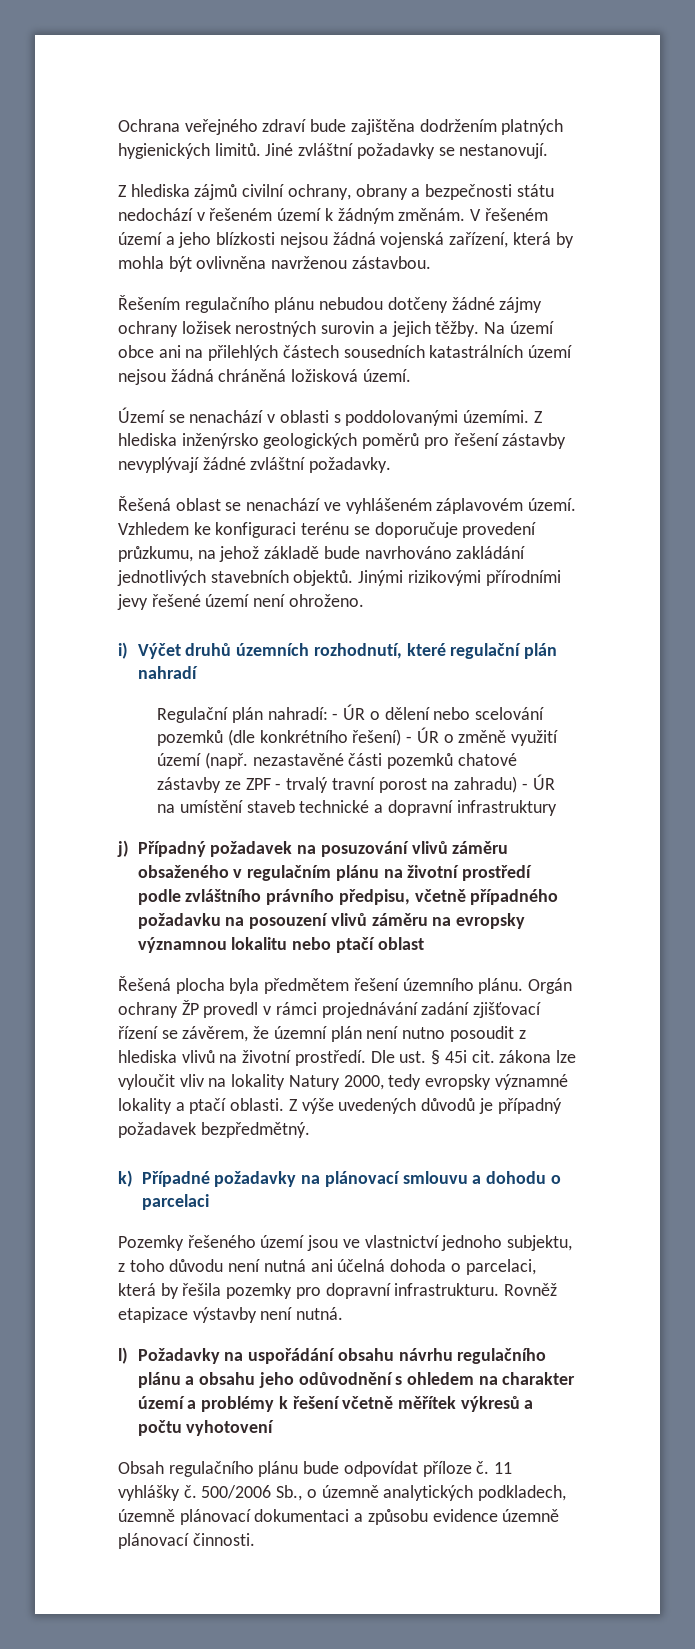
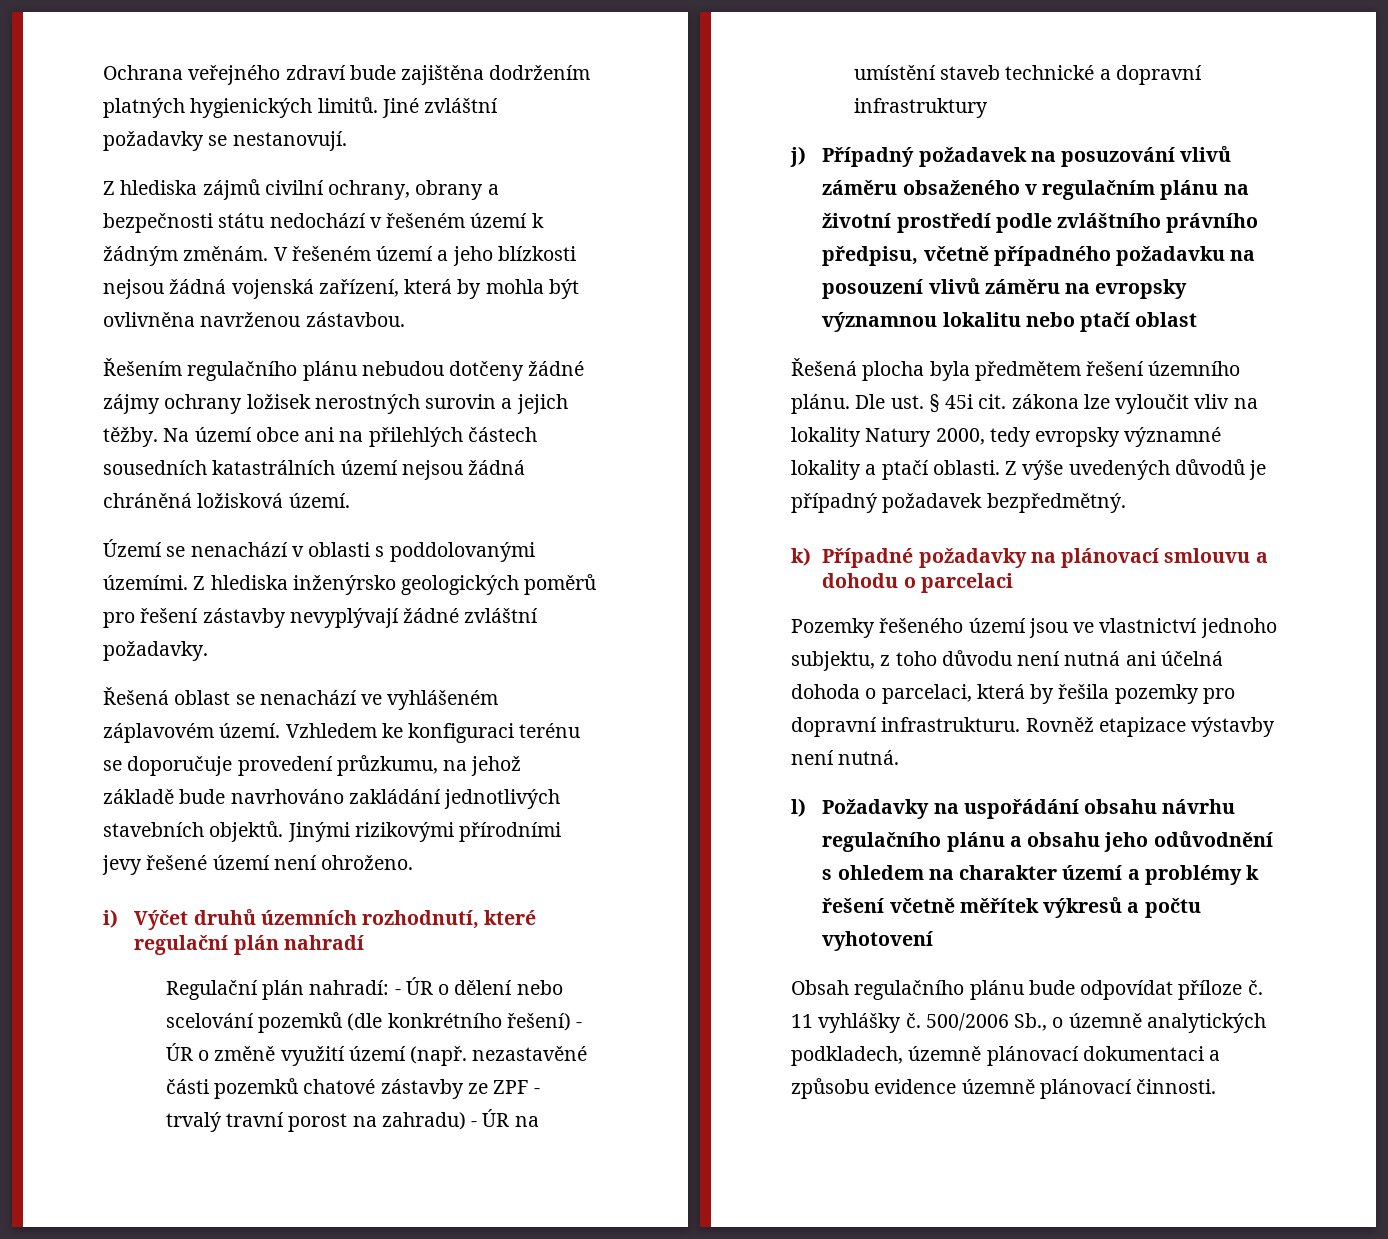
[528,978,573,994] [118,1000,542,1018] [118,1026,526,1042] [118,1050,366,1066] Orgán ochrany ŽP provedl v rámci projednávání zadání zjišťovací řízení se závěrem, že územní plán není nutno posoudit z hlediska vlivů na životní prostředí. -> (850, 404) none

